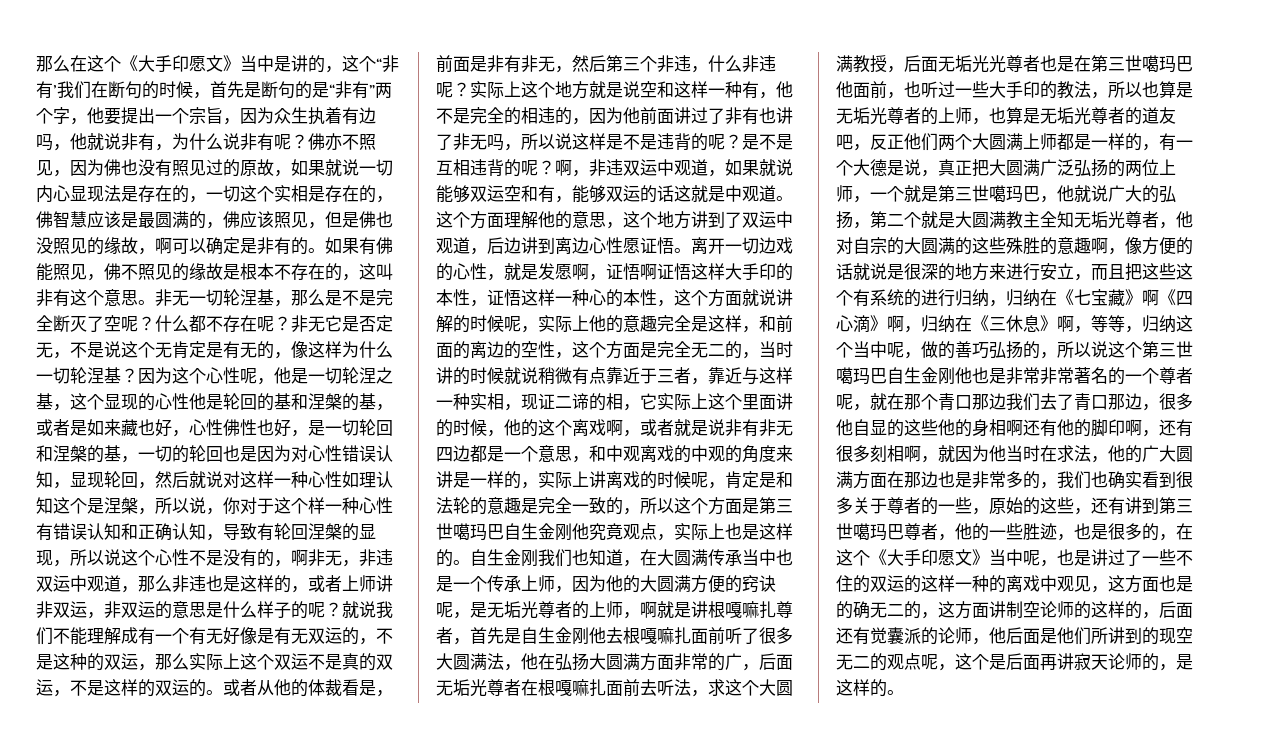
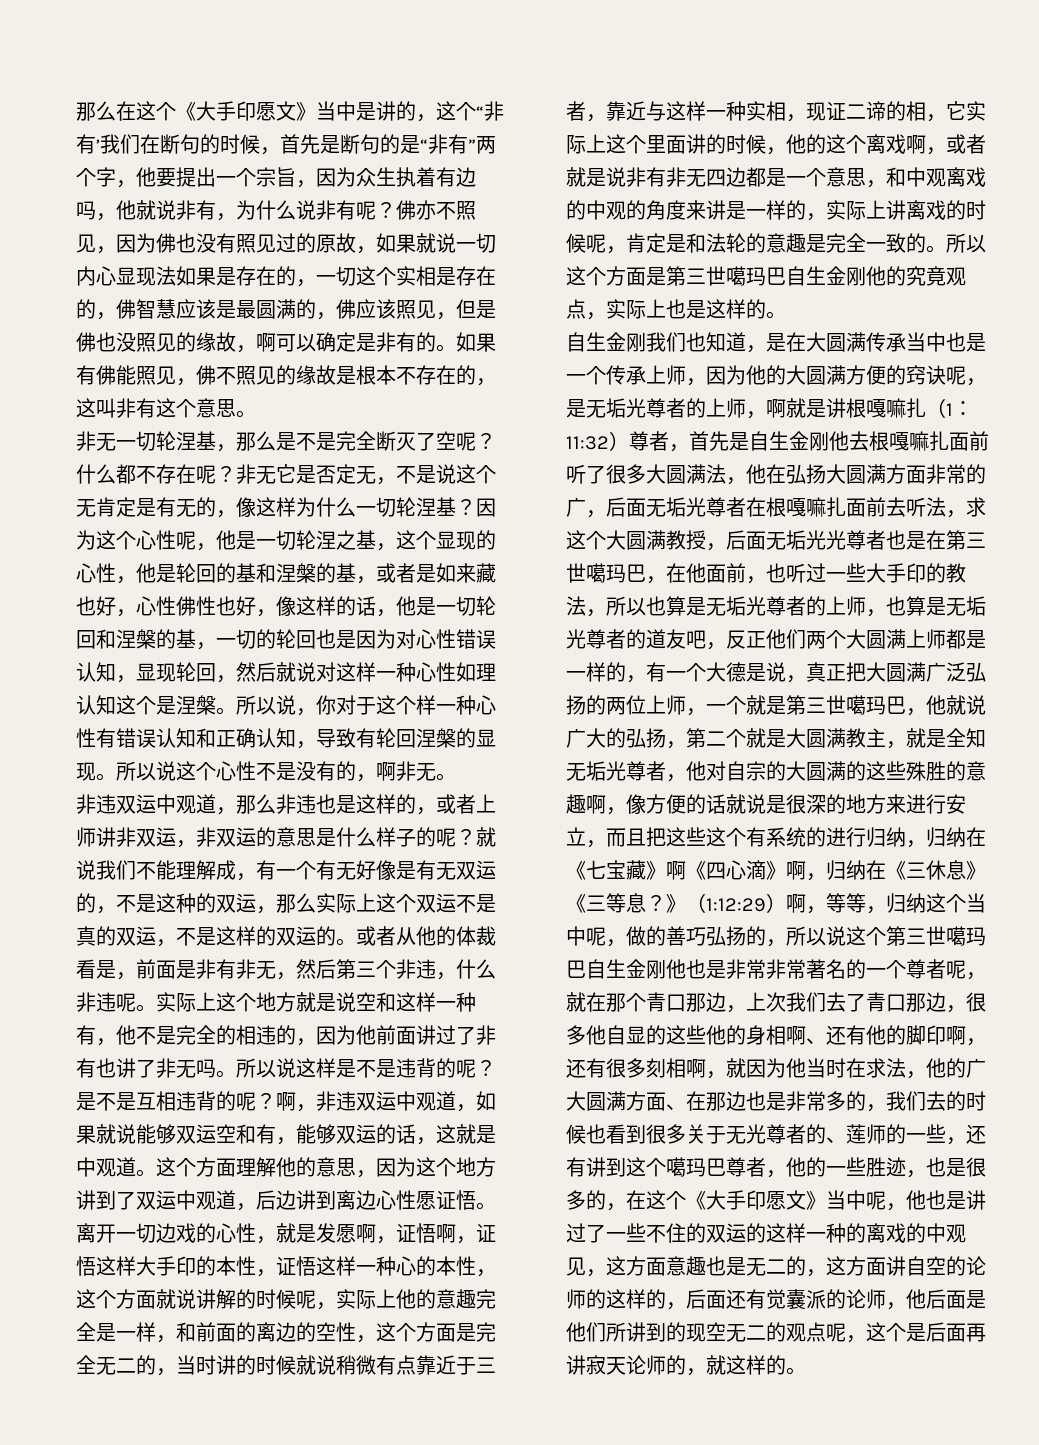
(121, 193) none -> [176,266,216,286] 如果
(155, 302) none -> (256, 414) //
(189, 401) none -> [116,576,136,584] ，
(308, 433) none -> [276,596,416,617] 像这样的话，他
[138,508,155,515] ， -> [216,707,236,715] 。
[53,560,70,567] ， -> [96,773,116,781] 。
[342,560,359,567] ， -> [436,773,456,781] 。 //
(138, 635) none -> [236,873,256,881] ，
[453,82,470,97] ？ -> [136,1004,156,1012] 。
[504,144,521,151] ， -> [216,1070,236,1078] 。
(674, 193) none -> [416,1137,436,1145] ，
(623, 225) none -> [376,1157,416,1177] 因为
(657, 271) none -> [456,1236,476,1244] ，
[708,315,725,332] 这 -> [116,1331,136,1340] 一
[623,508,640,515] ， -> [926,245,946,253] 。
(589, 531) none -> [886,266,906,286] 的
(470, 562) none -> (786, 315) //
(640, 563) none -> [766,333,786,352] 是
(776, 610) none -> [926,398,973,418] [566,431,629,451] （1：11:32）
(1193, 64) none -> [646,563,686,584] ，在
(1040, 219) none -> [886,728,946,749] ，就是
(1057, 323) none -> [566,893,786,913] 《三等息？》（1:12:29）
(1006, 401) none -> [726,992,786,1013] ，上次
(1023, 427) none -> [806,1038,826,1044] 、
(887, 480) none -> [666,1104,686,1110] 、
[1091,471,1142,489] 也确实 -> [926,1091,986,1111] [566,1124,606,1144] 去的时候也
[887,497,1057,515] 尊者的一些，原始的这 -> [726,1124,926,1144] 无光尊者的、莲师的一
[1159,497,1193,514] [836,523,853,540] 第三世 -> [626,1157,666,1177] 这个
(1057, 563) none -> [906,1190,926,1210] 他
(1040, 583) none -> [906,1223,926,1243] 的
[1159,575,1193,592] [836,601,870,619] 也是的确 -> [666,1256,746,1276] 意趣也是
[1006,601,1040,618] 制空 -> [906,1256,966,1276] 自空的
[1176,654,1193,670] 是 -> [706,1355,726,1375] 就

